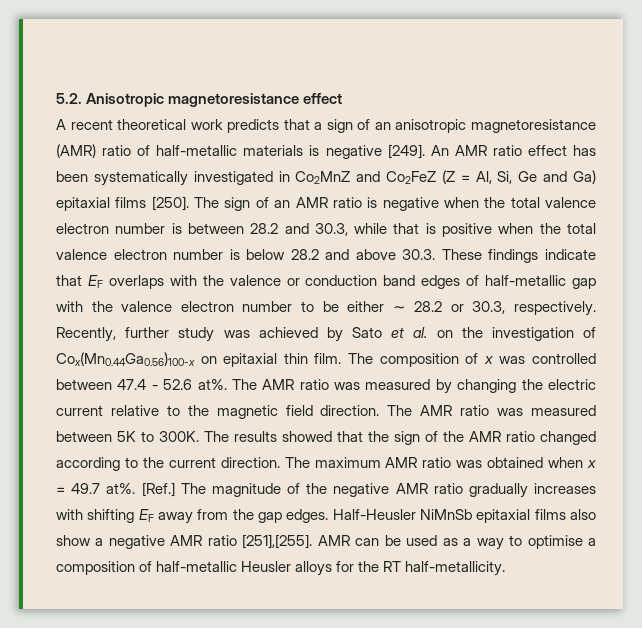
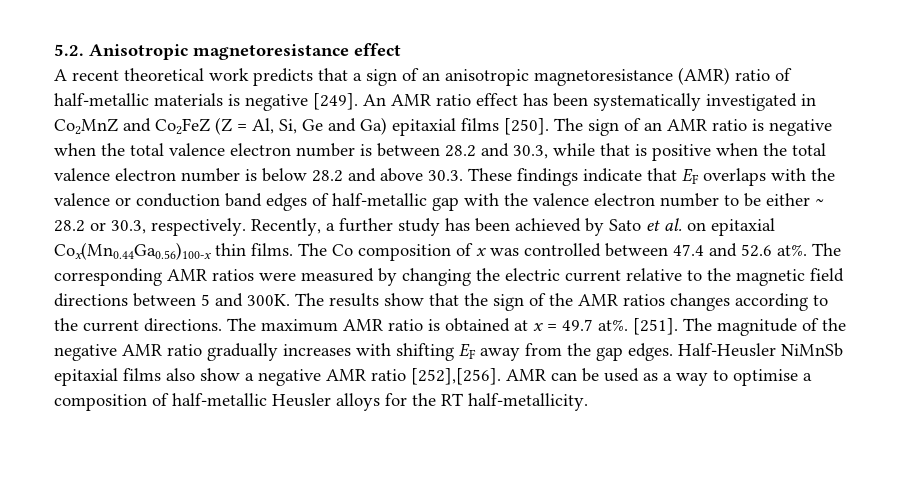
(116, 334) none -> [326,223,335,231] a
[223,330,250,338] was -> [445,218,510,232] has been
[461,327,597,341] [56,352,373,367] the investigation of Cox(Mn0.44Ga0.56)100-x on epitaxial thin film. The -> [711,218,775,236] [54,242,353,260] epitaxial Cox(Mn0.44Ga0.56)100-x thin films. The Co
[151,385,158,390] - -> [709,243,737,257] and
[262,379,361,390] AMR ratio was -> [54,268,296,286] corresponding AMR ratios were
[320,405,597,416] [56,431,154,442] direction. The AMR ratio was measured between 5K to -> [54,293,243,307] directions between 5 and
[282,431,332,442] showed -> [384,293,424,306] show
[506,431,596,445] ratio changed -> [623,293,730,311] ratios changes
[220,457,280,468] direction. -> [144,318,222,332] directions.
[456,457,584,468] was obtained when -> [428,318,528,332] is obtained at
[141,482,175,497] [Ref.] -> [633,318,678,335] [251].
[242,534,313,549] [251],[255]. -> [411,368,501,385] [252],[256].

